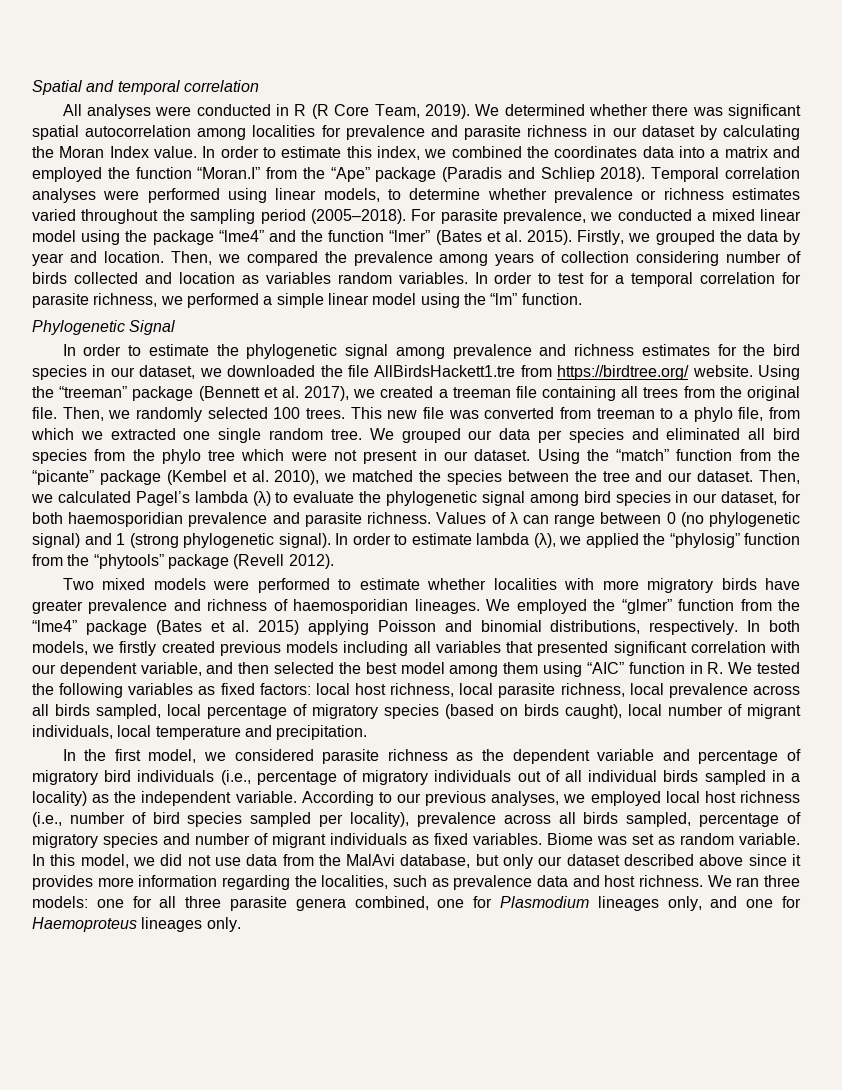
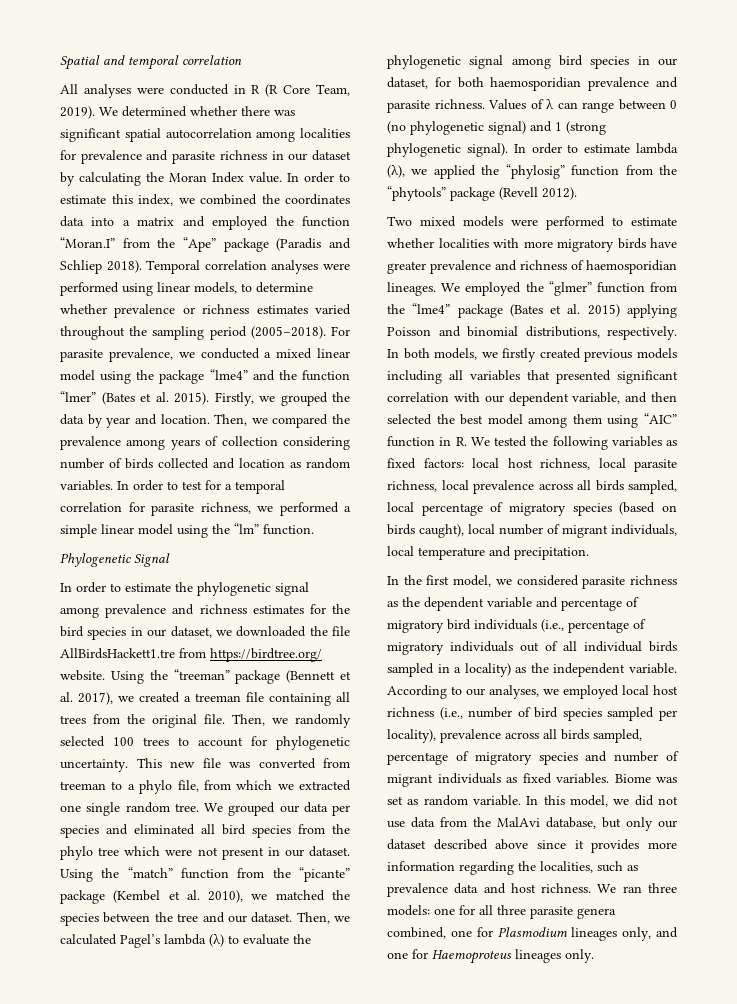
[265,272,331,284] variables -> (301, 465) none
[306,408,345,419] trees. -> [143,736,350,750] [60,759,128,772] trees to account for phylogenetic uncertainty.
[425,791,487,806] previous -> (485, 692) none

